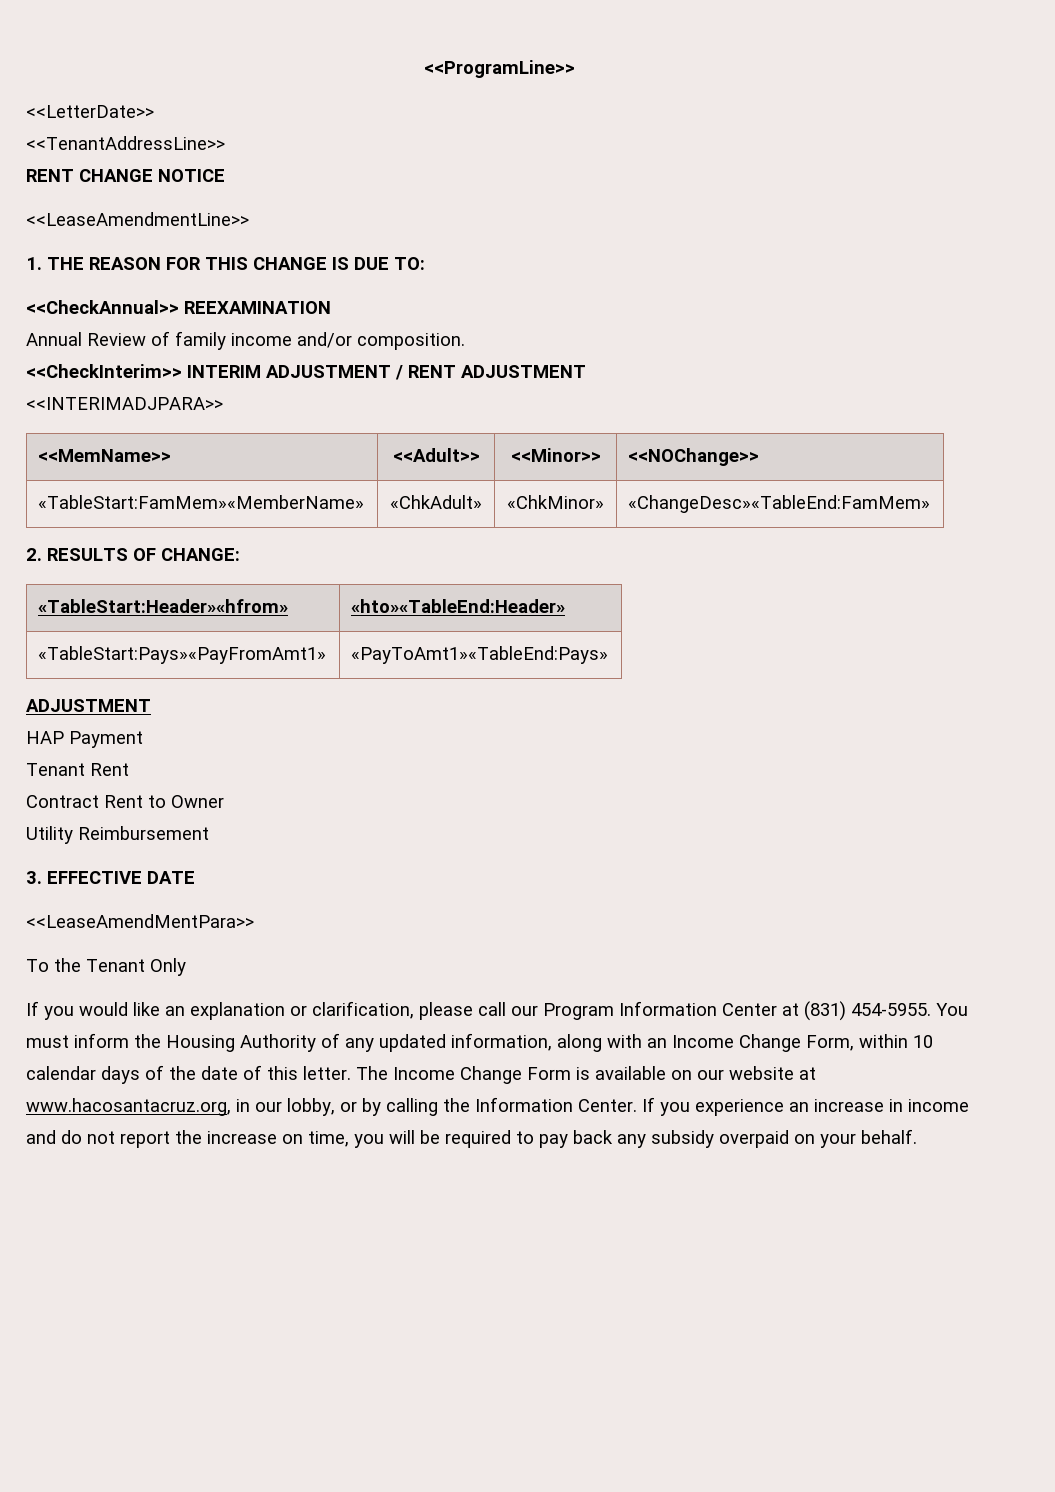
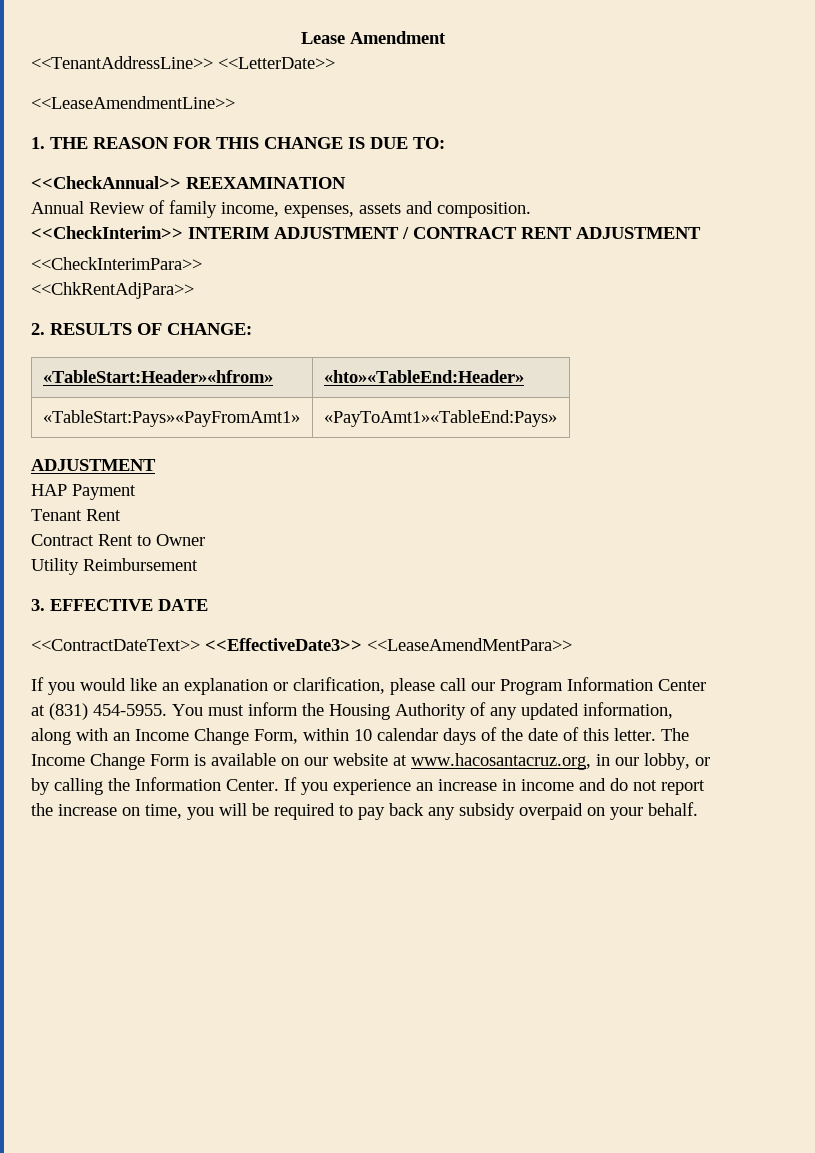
[424,60,575,78] [26,105,154,118] <<ProgramLine>> // <<LetterDate>> -> [301,31,446,44] Lease Amendment
[26,169,225,182] // RENT CHANGE NOTICE -> [218,57,335,69] <<LetterDate>>
[231,332,352,348] income and/or -> [221,201,433,218] income, expenses, assets and
(403, 372) none -> [413,227,517,239] CONTRACT
[26,397,223,410] [38,449,172,462] [392,448,480,462] [510,448,601,462] [628,448,760,466] [38,495,365,509] [390,495,482,509] [507,495,604,509] [628,495,931,513] <<INTERIMADJPARA>> // <<MemName>> | <<Adult>> | <<Minor>> | <<NOChange>> // «TableStart:FamMem»«MemberName» | «ChkAdult» | «ChkMinor» | «ChangeDesc»«TableEnd:FamMem» -> [31,257,202,270] [31,282,194,299] <<CheckInterimPara>> // <<ChkRentAdjPara>>
(195, 877) none -> [31,638,362,651] <<ContractDateText>> <<EffectiveDate3>>
[26,958,186,976] // To the Tenant Only -> (572, 644) none

